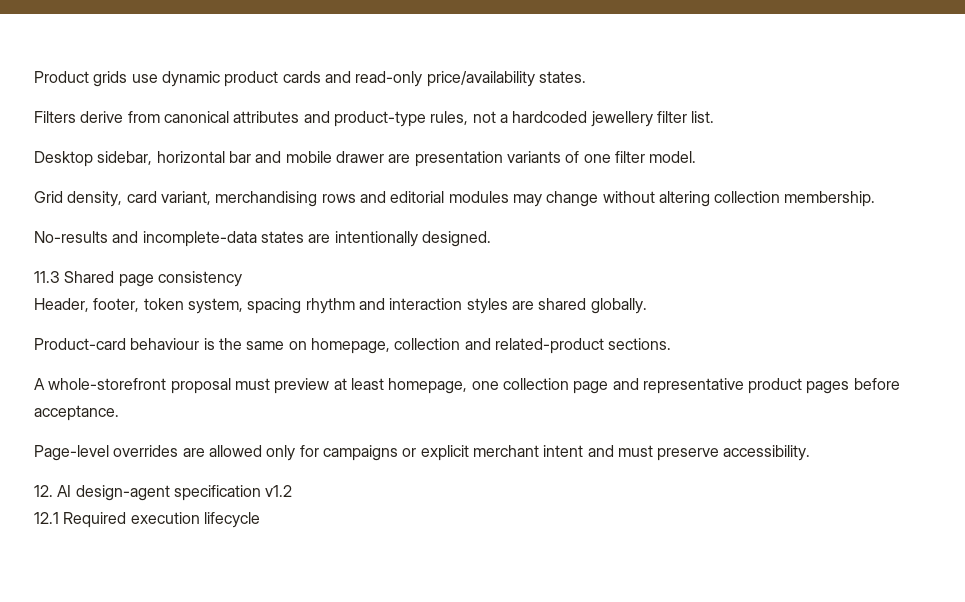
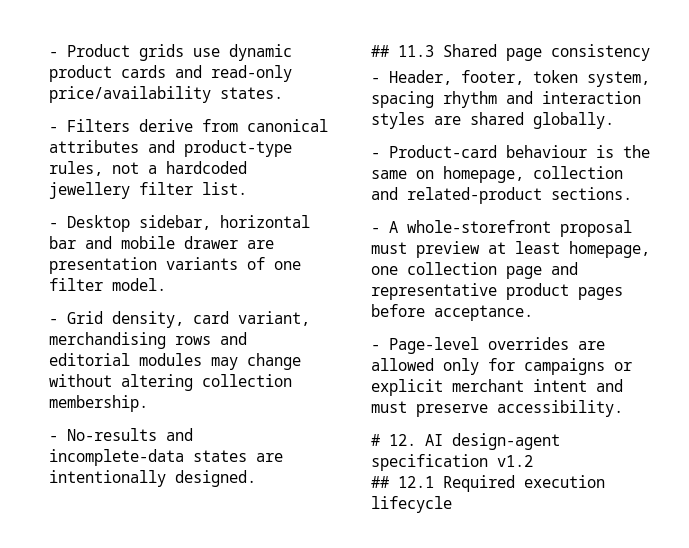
(34, 77) none -> [49,52,58,57] -
(586, 77) none -> [49,127,58,132] -
(715, 117) none -> [49,223,58,228] -
(697, 157) none -> [49,319,58,324] -
(876, 199) none -> [49,436,58,441] -
(491, 239) none -> [371,45,389,57] ##
(242, 279) none -> [371,78,380,83] -
(647, 306) none -> [371,153,380,158] -
(672, 344) none -> [371,228,380,233] -
(119, 413) none -> [371,345,380,350] -
(811, 453) none -> [371,434,380,446] #
(293, 491) none -> [371,476,389,488] ##

